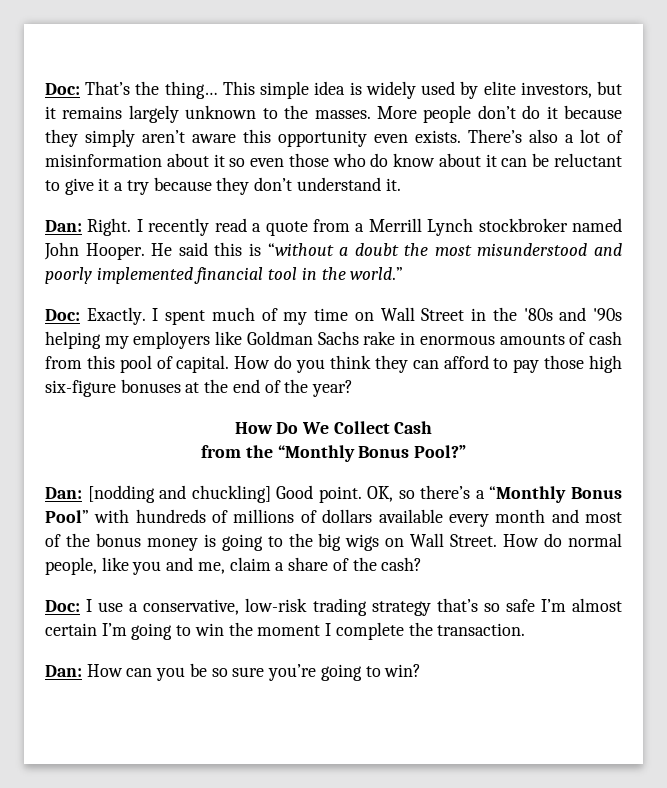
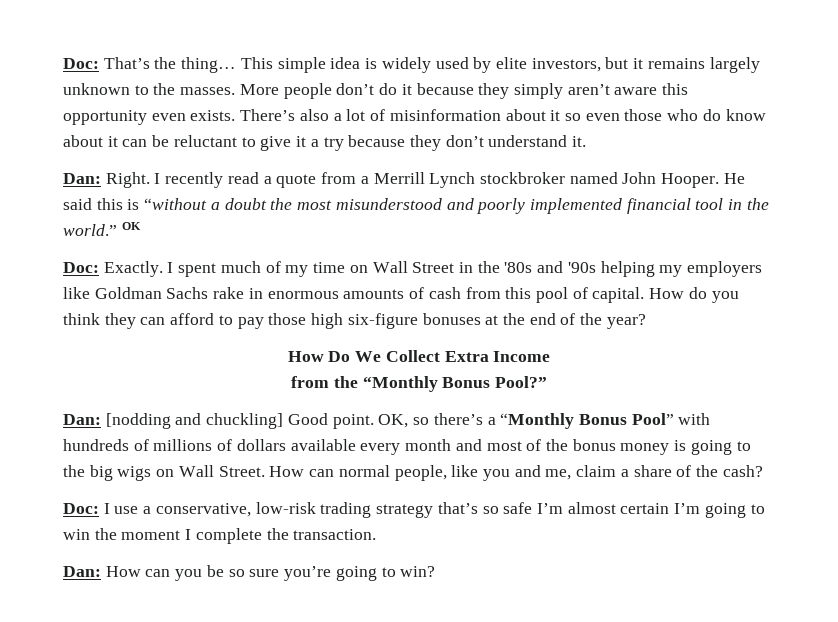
(404, 273) none -> [121,222,141,230] OK
[394,421,433,434] Cash -> [444,351,551,362] Extra Income
[544,533,563,547] do -> [309,469,335,477] can

